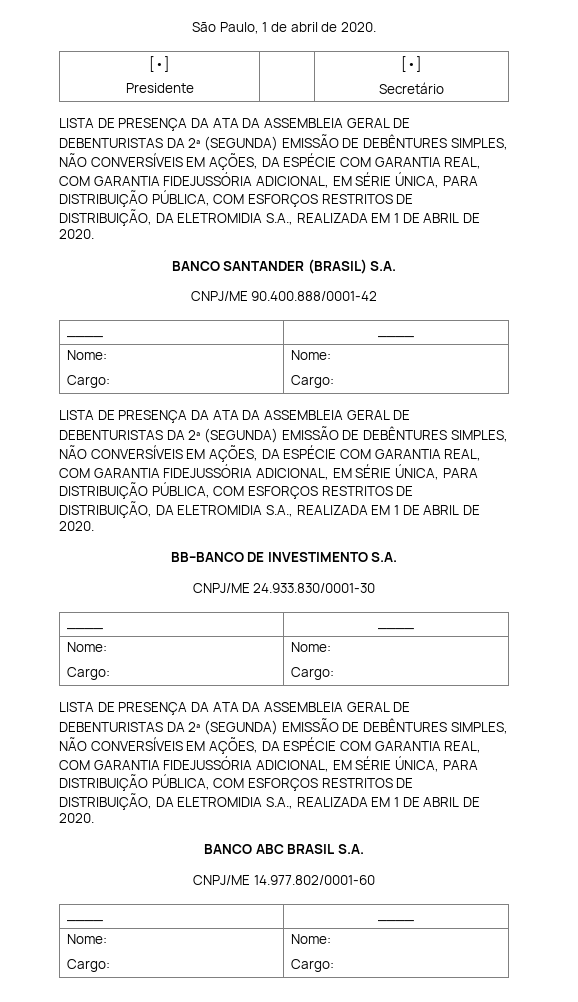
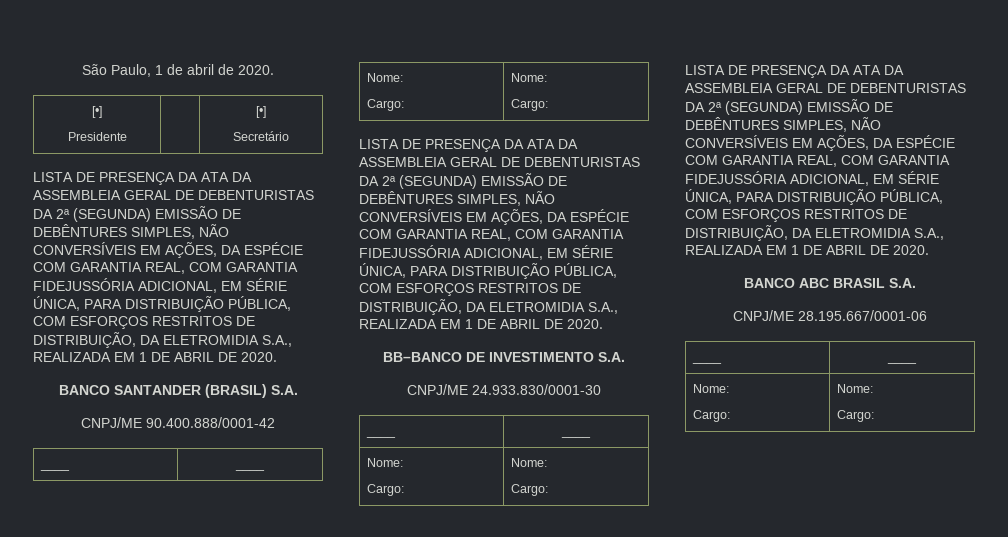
[253,875,375,885] 14.977.802/0001-60 -> [798,310,927,321] 28.195.667/0001-06

